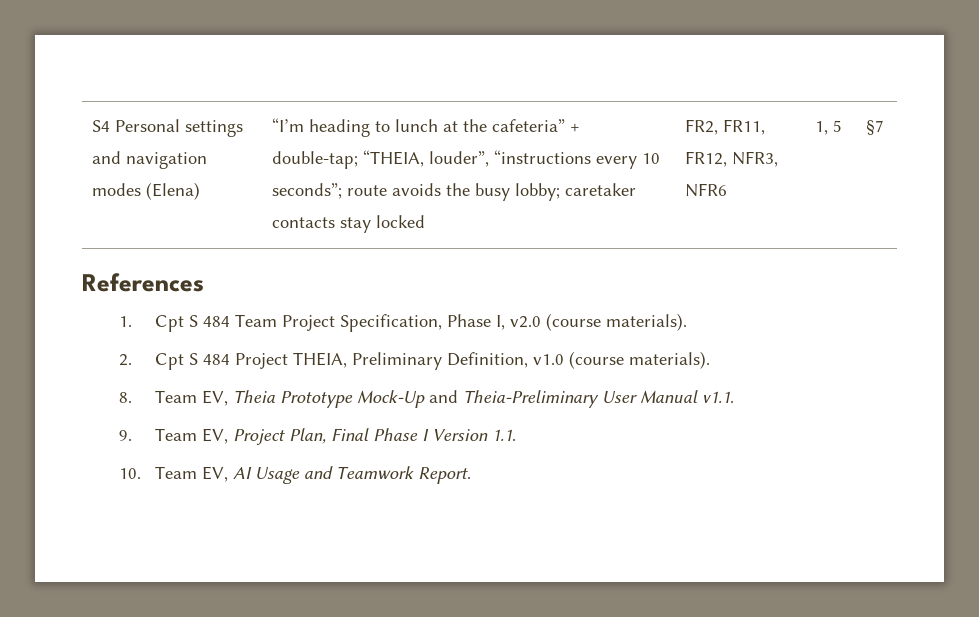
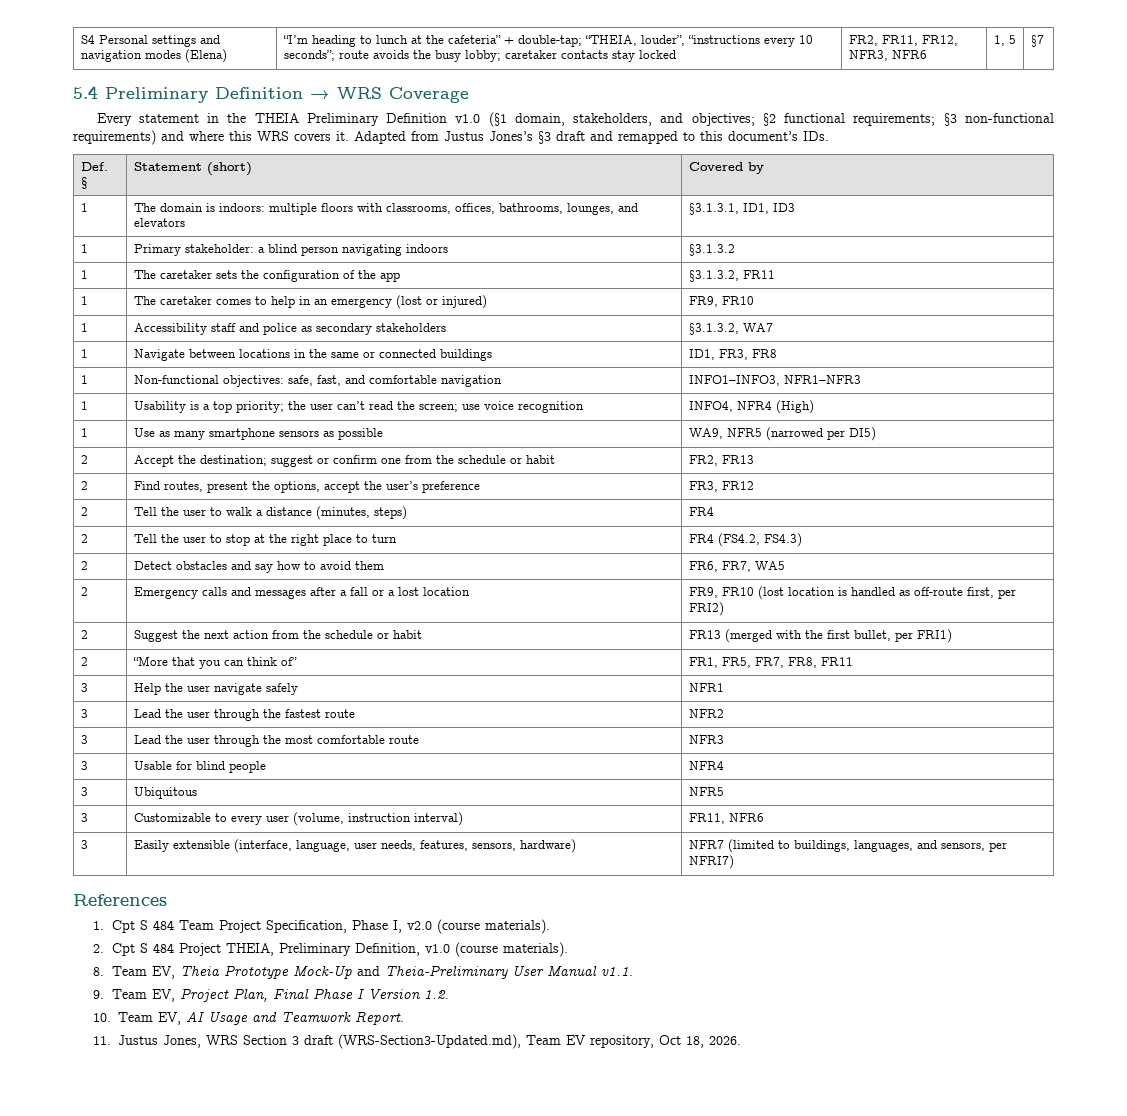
(885, 127) none -> [73,86,469,103] [96,112,1055,127] [73,130,829,145] [80,162,108,171] [80,177,88,189] [133,162,252,176] [688,162,764,174] [80,203,88,212] [133,203,638,215] [133,218,185,227] [688,203,795,215] [80,244,88,253] [133,244,448,256] [688,244,735,256] [80,270,88,279] [133,270,400,282] [688,270,775,282] [80,296,88,305] [133,295,487,309] [688,296,754,307] [80,323,88,332] [133,323,446,335] [688,323,773,335] [80,349,88,358] [133,349,492,361] [688,349,777,360] [80,375,88,384] [133,375,502,387] [688,375,861,386] [80,401,88,410] [133,401,584,413] [688,400,814,414] [80,428,88,437] [133,428,383,440] [688,427,876,441] [80,455,88,464] [133,455,555,467] [688,455,754,466] [80,481,88,490] [133,481,480,493] [688,481,754,492] [80,507,88,516] [133,506,407,520] [688,507,714,516] [80,534,88,543] [133,534,397,546] [688,533,802,547] [80,561,88,570] [133,561,384,573] [688,561,785,572] [80,587,88,596] [133,587,470,599] [688,586,1016,600] [688,602,724,616] [80,630,88,639] [133,630,422,642] [688,629,952,643] [80,657,88,666] [132,656,297,669] [688,657,853,668] [80,683,88,692] [133,683,298,695] [688,683,724,692] [80,709,88,718] [133,709,355,721] [688,709,724,718] [80,735,88,744] [133,735,419,747] [688,735,724,744] [80,761,88,770] [133,761,266,773] [688,761,724,770] [80,787,88,796] [133,787,197,799] [688,787,724,796] [80,813,88,822] [133,812,463,826] [688,813,764,824] [80,840,88,849] [133,839,576,853] [688,839,1007,853] [688,855,734,869] // 5.4 Preliminary Definition → WRS Coverage // Every statement in the THEIA Preliminary Definition v1.0 (§1 domain, stakeholders, and objectives; §2 functional requirements; §3 non-functional requirements) and where this WRS covers it. Adapted from Justus Jones’s §3 draft and remapped to this document’s IDs. // Def. § | Statement (short) | Covered by // 1 | The domain is indoors: multiple floors with classrooms, offices, bathrooms, lounges, and elevators | §3.1.3.1, ID1, ID3 // 1 | Primary stakeholder: a blind person navigating indoors | §3.1.3.2 // 1 | The caretaker sets the configuration of the app | §3.1.3.2, FR11 // 1 | The caretaker comes to help in an emergency (lost or injured) | FR9, FR10 // 1 | Accessibility staff and police as secondary stakeholders | §3.1.3.2, WA7 // 1 | Navigate between locations in the same or connected buildings | ID1, FR3, FR8 // 1 | Non-functional objectives: safe, fast, and comfortable navigation | INFO1–INFO3, NFR1–NFR3 // 1 | Usability is a top priority; the user can’t read the screen; use voice recognition | INFO4, NFR4 (High) // 1 | Use as many smartphone sensors as possible | WA9, NFR5 (narrowed per DI5) // 2 | Accept the destination; suggest or confirm one from the schedule or habit | FR2, FR13 // 2 | Find routes, present the options, accept the user’s preference | FR3, FR12 // 2 | Tell the user to walk a distance (minutes, steps) | FR4 // 2 | Tell the user to stop at the right place to turn | FR4 (FS4.2, FS4.3) // 2 | Detect obstacles and say how to avoid them | FR6, FR7, WA5 // 2 | Emergency calls and messages after a fall or a lost location | FR9, FR10 (lost location is handled as off-route first, per FRI2) // 2 | Suggest the next action from the schedule or habit | FR13 (merged with the first bullet, per FRI1) // 2 | “More that you can think of” | FR1, FR5, FR7, FR8, FR11 // 3 | Help the user navigate safely | NFR1 // 3 | Lead the user through the fastest route | NFR2 // 3 | Lead the user through the most comfortable route | NFR3 // 3 | Usable for blind people | NFR4 // 3 | Ubiquitous | NFR5 // 3 | Customizable to every user (volume, instruction interval) | FR11, NFR6 // 3 | Easily extensible (interface, language, user needs, features, sensors, hardware) | NFR7 (limited to buildings, languages, and sensors, per NFRI7)
[492,429,517,441] 1.1. -> [424,990,450,999] 1.2.
(472, 475) none -> [92,1034,741,1049] // 11. Justus Jones, WRS Section 3 draft (WRS-Section3-Updated.md), Team EV repository, Oct 18, 2026.

